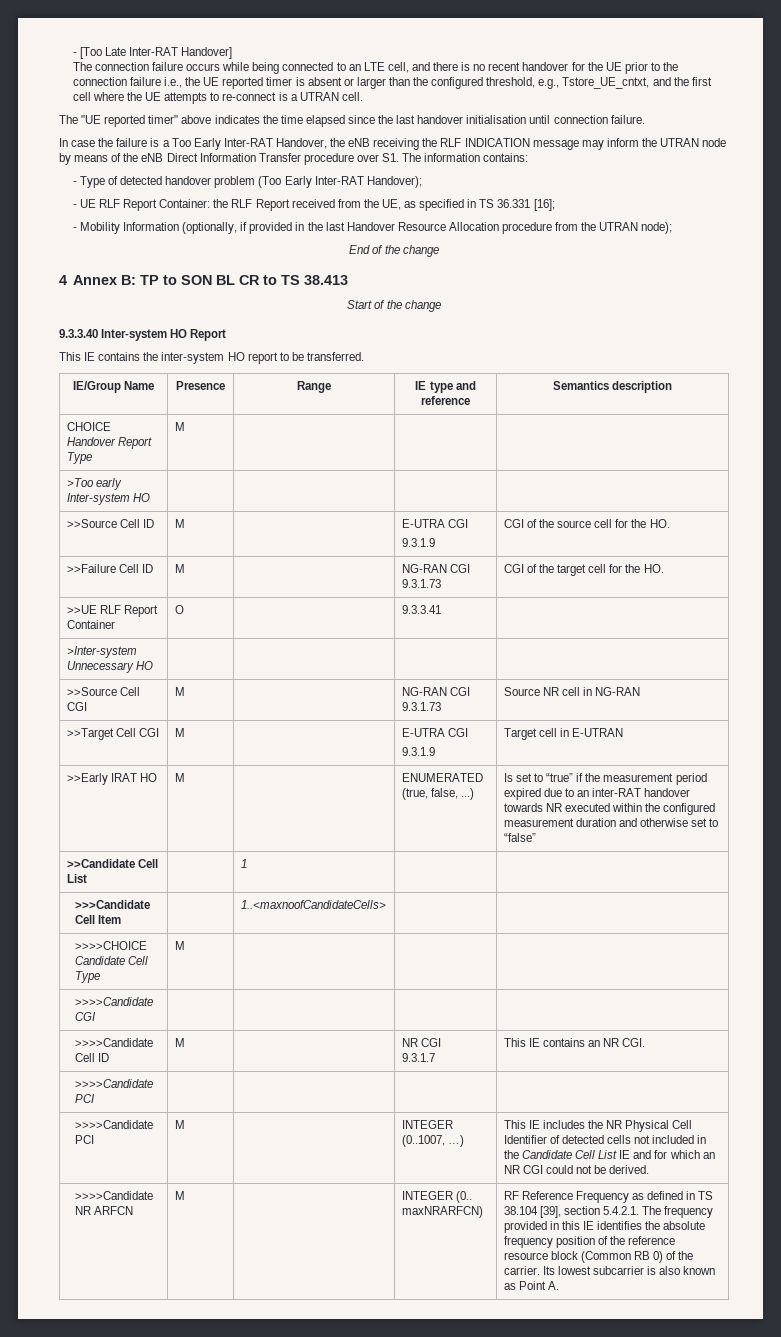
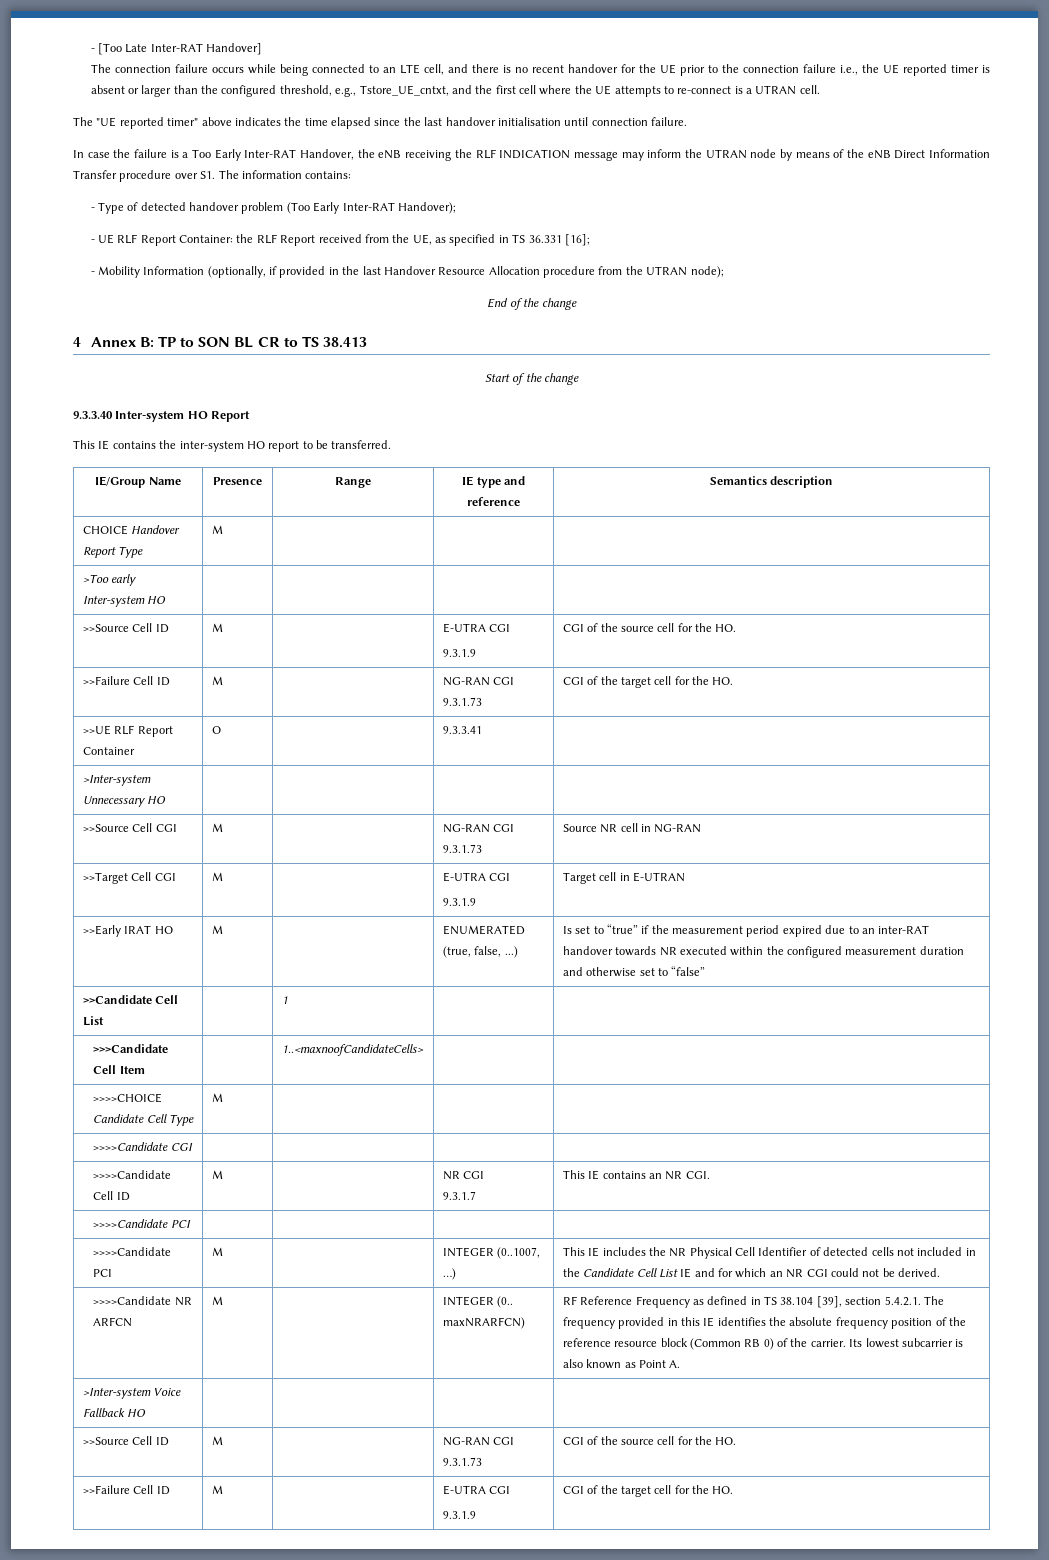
(559, 1285) none -> [82,1388,182,1399] [82,1408,147,1418] [82,1436,169,1446] [211,1436,223,1445] [442,1437,515,1446] [442,1457,482,1466] [562,1436,737,1445] [82,1485,170,1495] [211,1485,223,1494] [442,1485,511,1495] [442,1511,476,1519] [562,1485,734,1497] // >Inter-system Voice Fallback HO | | | | // >>Source Cell ID | M | | NG-RAN CGI 9.3.1.73 | CGI of the source cell for the HO. // >>Failure Cell ID | M | | E-UTRA CGI // 9.3.1.9 | CGI of the target cell for the HO.

